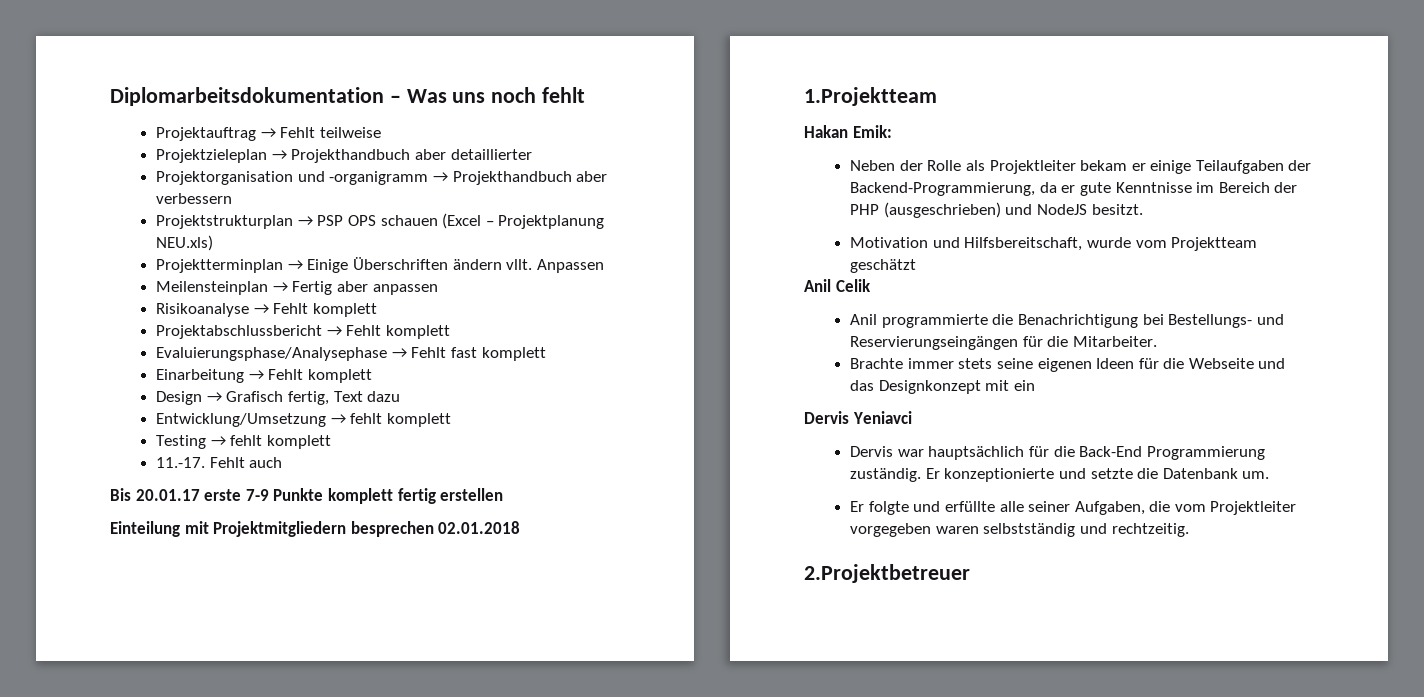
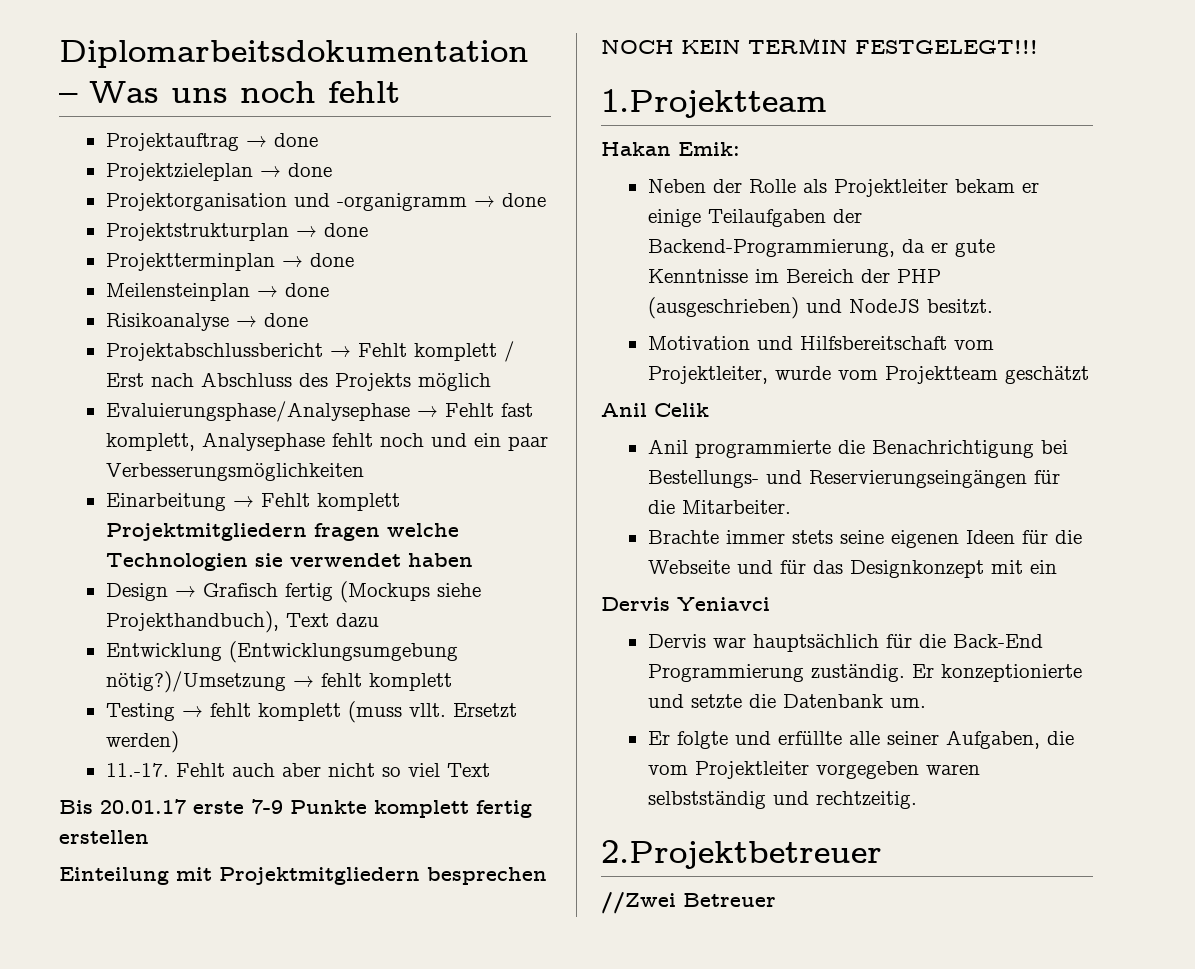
[280,127,381,138] Fehlt teilweise -> [273,133,318,147] done
[291,149,532,163] Projekthandbuch aber detaillierter -> [287,163,332,177] done
[452,171,608,185] [156,193,233,204] Projekthandbuch aber verbessern -> [501,193,546,207] done
[317,213,605,229] [156,235,214,251] [156,257,604,273] PSP OPS schauen (Excel – Projektplanung NEU.xls) // Projektterminplan → Einige Überschriften ändern vllt. Anpassen -> [323,223,368,237] [105,253,354,271] done // Projektterminplan → done
[292,281,438,295] Fertig aber anpassen -> [284,283,329,297] done
[273,303,377,317] Fehlt komplett -> [263,313,308,327] done
[156,347,546,361] [156,369,372,383] // Evaluierungsphase/Analysephase → Fehlt fast komplett // Einarbeitung → Fehlt komplett -> [503,341,515,362] [105,372,491,391] [105,401,533,422] [105,432,548,451] [105,463,364,481] [105,493,400,511] [105,523,459,541] [105,553,473,571] / Erst nach Abschluss des Projekts möglich // Evaluierungsphase/Analysephase → Fehlt fast komplett, Analysephase fehlt noch und ein paar Verbesserungsmöglichkeiten // Einarbeitung → Fehlt komplett Projektmitgliedern fragen welche Technologien sie verwendet haben
[287,391,329,405] fertig, -> [284,581,481,603] [105,611,279,633] fertig (Mockups siehe Projekthandbuch),
[156,413,327,427] Entwicklung/Umsetzung -> [105,641,458,663] [105,671,286,693] Entwicklung (Entwicklungsumgebung nötig?)/Umsetzung
(331, 442) none -> [347,701,517,723] [105,731,179,753] (muss vllt. Ersetzt werden)
(283, 462) none -> [281,763,490,777] aber nicht so viel Text
[438,521,521,534] 02.01.2018 -> [601,38,1038,54] NOCH KEIN TERMIN FESTGELEGT!!!
[964,237,1083,251] Hilfsbereitschaft, -> [799,336,994,350] [647,366,768,384] Hilfsbereitschaft vom Projektleiter,
(1286, 363) none -> [779,560,806,574] für
(970, 573) none -> [601,892,776,914] // //Zwei Betreuer

